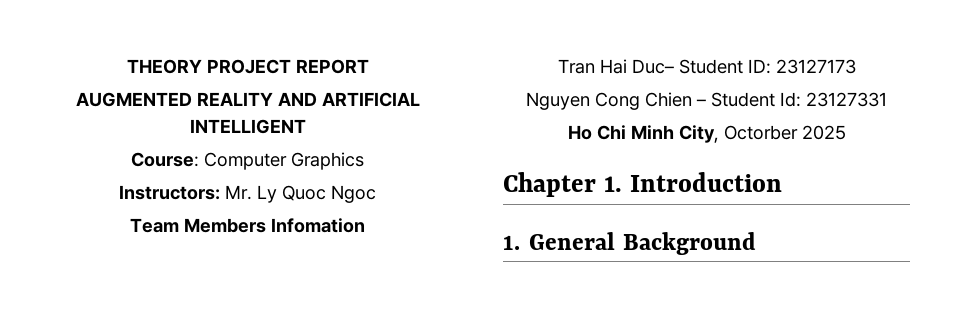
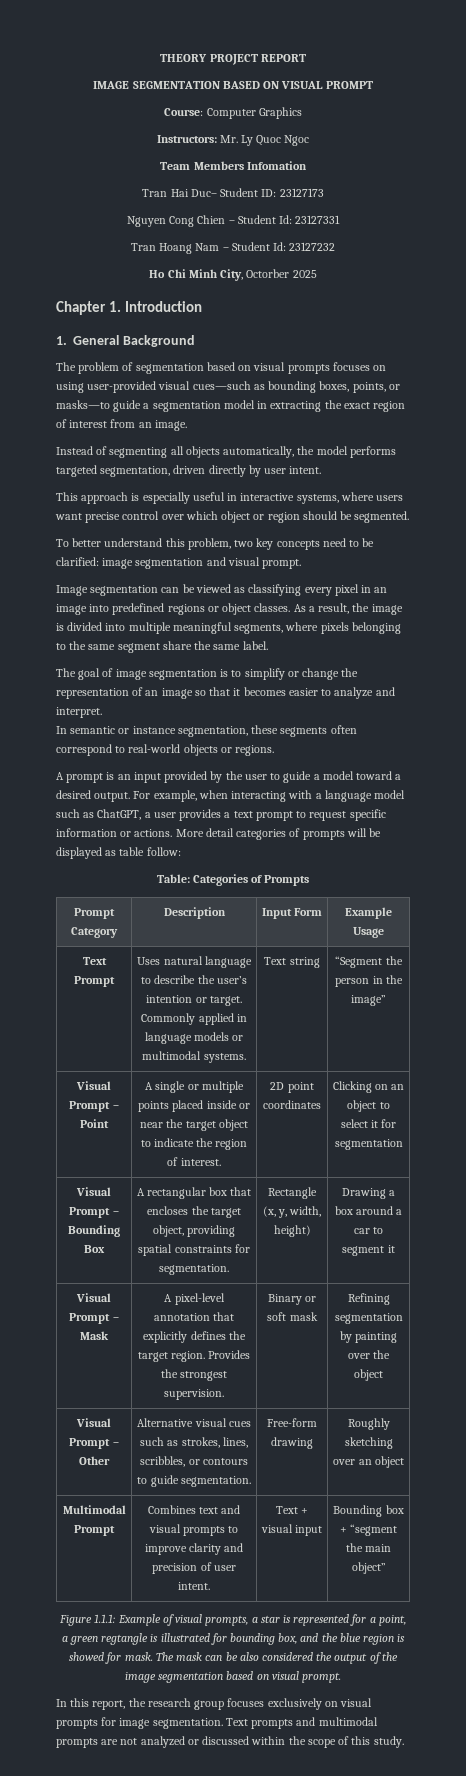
[75,92,420,107] [189,119,306,134] AUGMENTED REALITY AND ARTIFICIAL INTELLIGENT -> [93,81,373,89] IMAGE SEGMENTATION BASED ON VISUAL PROMPT
(887, 99) none -> [130,242,336,254] // Tran Hoang Nam – Student Id: 23127232
(756, 243) none -> [56,362,387,374] [56,381,400,393] [56,400,406,412] [56,419,187,431] [56,446,396,458] [56,465,322,477] [56,492,404,504] [55,511,410,523] [56,538,375,550] [56,557,302,569] [56,584,388,596] [56,603,403,615] [56,622,401,634] [56,641,268,653] [56,668,359,680] [56,687,395,699] [56,707,102,718] [56,725,357,737] [56,744,275,756] [56,771,402,783] [56,790,406,802] [56,809,386,821] [56,828,382,840] [56,847,181,859] [156,874,310,886] [74,908,115,919] [71,927,118,938] [163,907,226,919] [261,908,323,919] [345,907,392,919] [353,927,384,938] [82,957,107,965] [74,976,115,987] [137,956,252,968] [141,975,247,984] [146,995,242,1006] [141,1013,247,1025] [144,1032,244,1044] [142,1051,246,1063] [264,957,320,968] [335,956,403,968] [335,975,403,987] [351,995,386,1006] [76,1081,111,1090] [69,1101,119,1112] [80,1119,109,1128] [145,1081,244,1093] [138,1100,250,1112] [140,1119,248,1131] [140,1138,248,1150] [167,1157,221,1166] [270,1082,314,1093] [263,1100,321,1109] [332,1081,405,1093] [347,1100,390,1112] [340,1119,397,1128] [334,1139,403,1150] [76,1187,111,1196] [69,1207,119,1218] [68,1225,120,1237] [84,1245,105,1253] [136,1187,252,1199] [147,1206,241,1218] [152,1225,236,1237] [138,1244,250,1256] [159,1264,229,1275] [268,1187,317,1199] [262,1206,322,1218] [273,1225,311,1237] [341,1188,396,1199] [334,1206,403,1215] [353,1227,384,1234] [342,1245,395,1256] [76,1293,111,1302] [69,1313,119,1324] [80,1331,109,1340] [164,1293,225,1305] [153,1312,235,1321] [143,1331,246,1343] [137,1350,251,1362] [160,1369,228,1381] [164,1389,224,1400] [267,1294,317,1305] [267,1312,318,1321] [347,1293,390,1305] [334,1313,403,1324] [339,1331,398,1343] [347,1350,391,1359] [354,1369,383,1381] [76,1418,111,1427] [69,1438,119,1449] [79,1456,110,1465] [137,1418,251,1427] [140,1437,248,1448] [140,1456,248,1467] [137,1475,251,1487] [267,1418,317,1427] [271,1437,313,1449] [347,1418,390,1430] [344,1437,393,1449] [333,1456,404,1468] [62,1505,126,1514] [74,1525,115,1536] [147,1505,241,1514] [148,1524,239,1536] [144,1543,244,1555] [152,1562,236,1574] [178,1582,210,1590] [275,1506,309,1514] [260,1524,323,1536] [333,1505,404,1517] [339,1524,398,1536] [345,1543,392,1552] [351,1562,386,1574] [59,1614,406,1626] [61,1633,406,1645] [69,1652,398,1664] [124,1671,342,1683] [56,1698,373,1710] [56,1717,378,1729] [56,1736,404,1748] // The problem of segmentation based on visual prompts focuses on using user-provided visual cues—such as bounding boxes, points, or masks—to guide a segmentation model in extracting the exact region of interest from an image. // Instead of segmenting all objects automatically, the model performs targeted segmentation, driven directly by user intent. // This approach is especially useful in interactive systems, where users want precise control over which object or region should be segmented. // To better understand this problem, two key concepts need to be clarified: image segmentation and visual prompt. // Image segmentation can be viewed as classifying every pixel in an image into predefined regions or object classes. As a result, the image is divided into multiple meaningful segments, where pixels belonging to the same segment share the same label. // The goal of image segmentation is to simplify or change the representation of an image so that it becomes easier to analyze and interpret. // In semantic or instance segmentation, these segments often correspond to real-world objects or regions. // A prompt is an input provided by the user to guide a model toward a desired output. For example, when interacting with a language model such as ChatGPT, a user provides a text prompt to request specific information or actions. More detail categories of prompts will be displayed as table follow: // Table: Categories of Prompts // Prompt Category | Description | Input Form | Example Usage // Text Prompt | Uses natural language to describe the user’s intention or target. Commonly applied in language models or multimodal systems. | Text string | “Segment the person in the image” // Visual Prompt – Point | A single or multiple points placed inside or near the target object to indicate the region of interest. | 2D point coordinates | Clicking on an object to select it for segmentation // Visual Prompt – Bounding Box | A rectangular box that encloses the target object, providing spatial constraints for segmentation. | Rectangle (x, y, width, height) | Drawing a box around a car to segment it // Visual Prompt – Mask | A pixel-level annotation that explicitly defines the target region. Provides the strongest supervision. | Binary or soft mask | Refining segmentation by painting over the object // Visual Prompt – Other | Alternative visual cues such as strokes, lines, scribbles, or contours to guide segmentation. | Free-form drawing | Roughly sketching over an object // Multimodal Prompt | Combines text and visual prompts to improve clarity and precision of user intent. | Text + visual input | Bounding box + “segment the main object” // Figure 1.1.1: Example of visual prompts, a star is represented for a point, a green regtangle is illustrated for bounding box, and the blue region is showed for mask. The mask can be also considered the output of the image segmentation based on visual prompt. // In this report, the research group focuses exclusively on visual prompts for image segmentation. Text prompts and multimodal prompts are not analyzed or discussed within the scope of this study.

